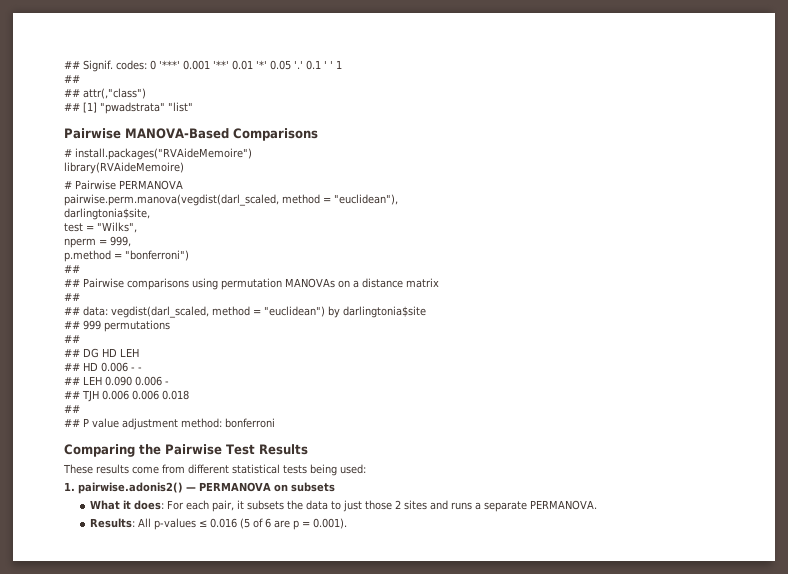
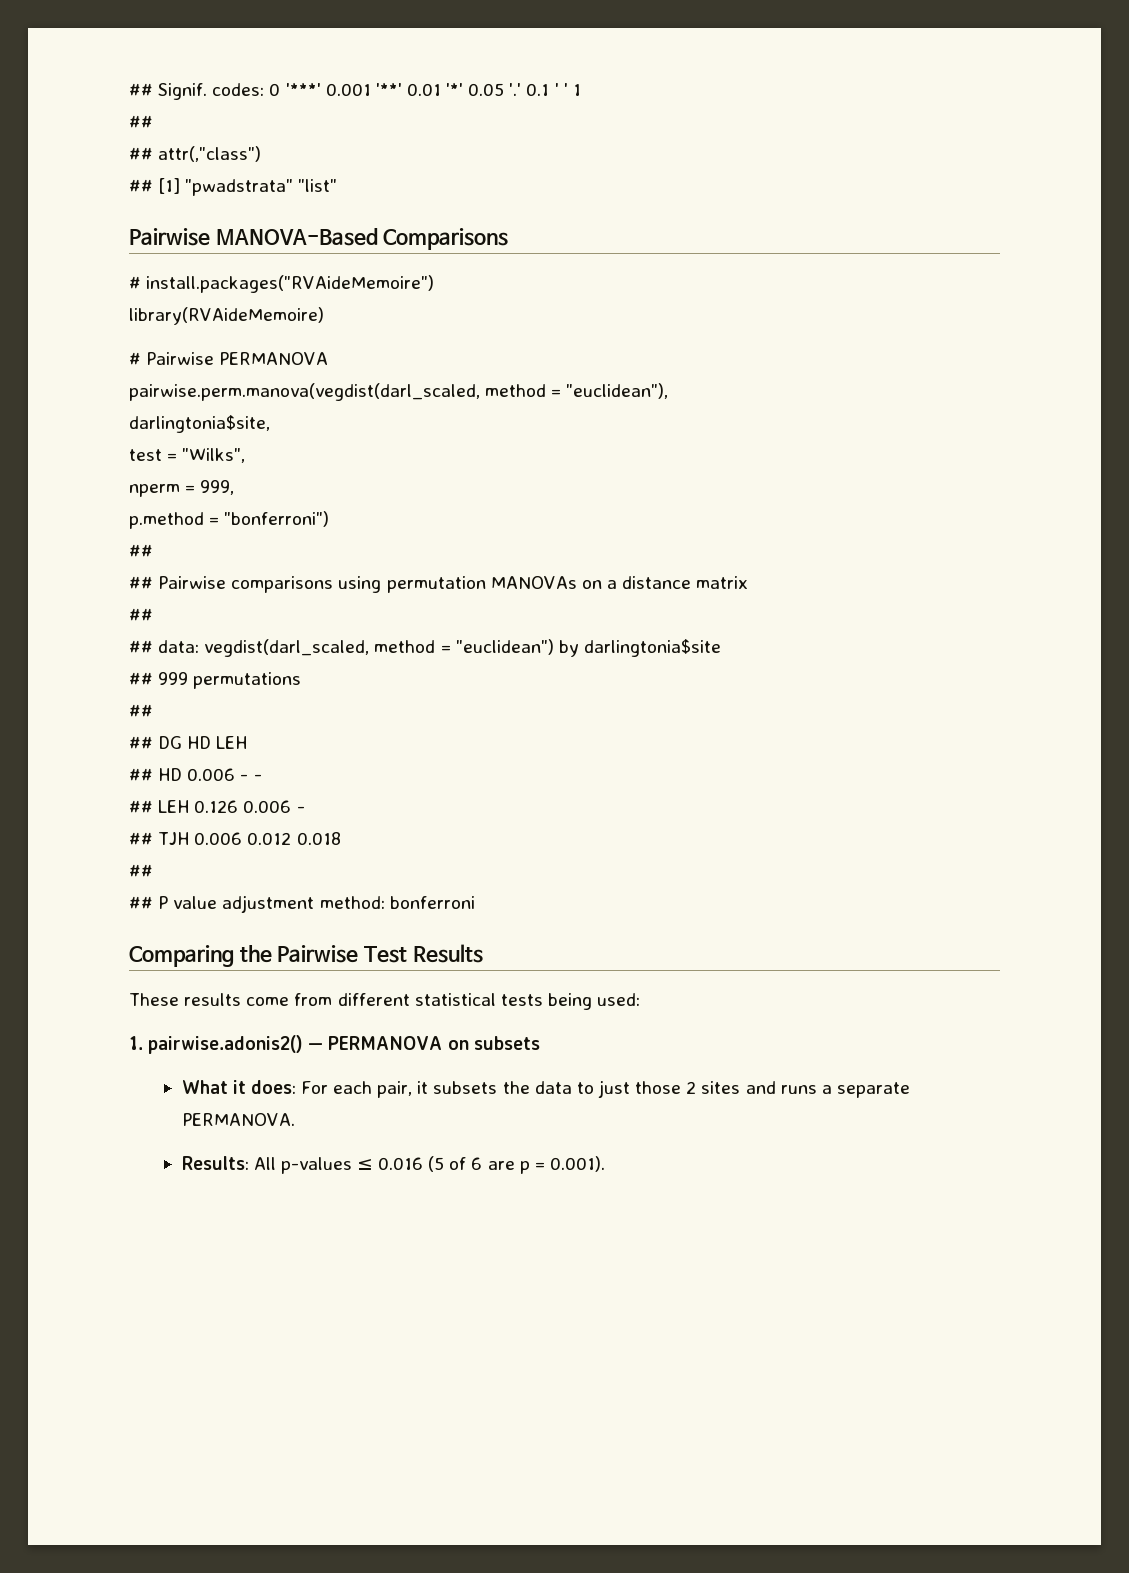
[105,376,132,386] 0.090 -> [194,800,239,813] 0.126
[132,390,159,400] 0.006 -> [247,832,292,845] 0.012

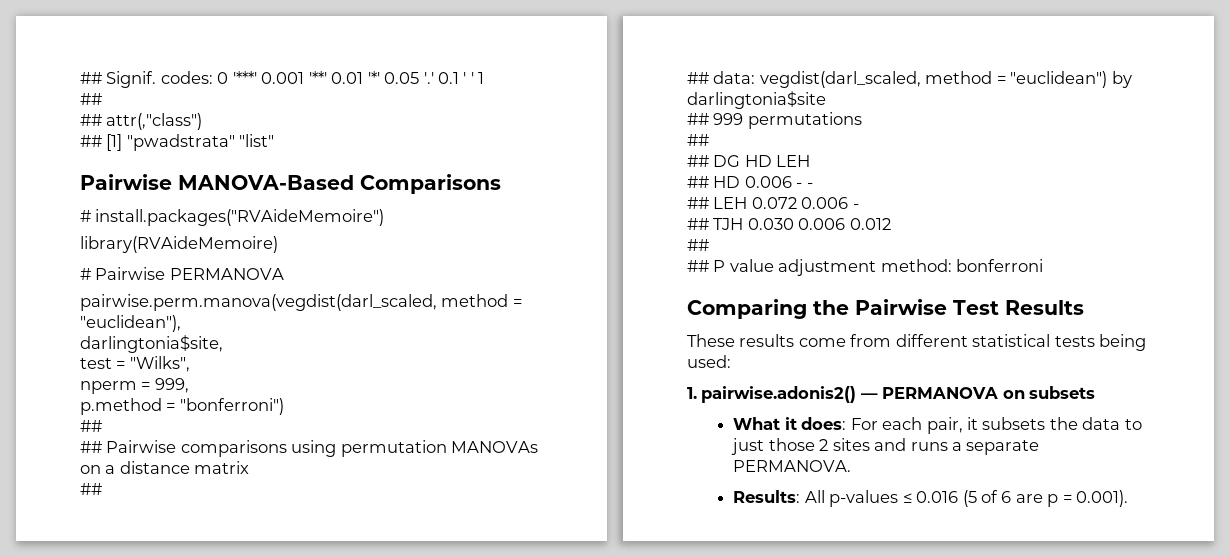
[194,800,239,813] 0.126 -> [751,197,797,209] 0.072
(190, 838) none -> [747,218,794,230] 0.030
[296,832,341,845] 0.018 -> (891, 224) none

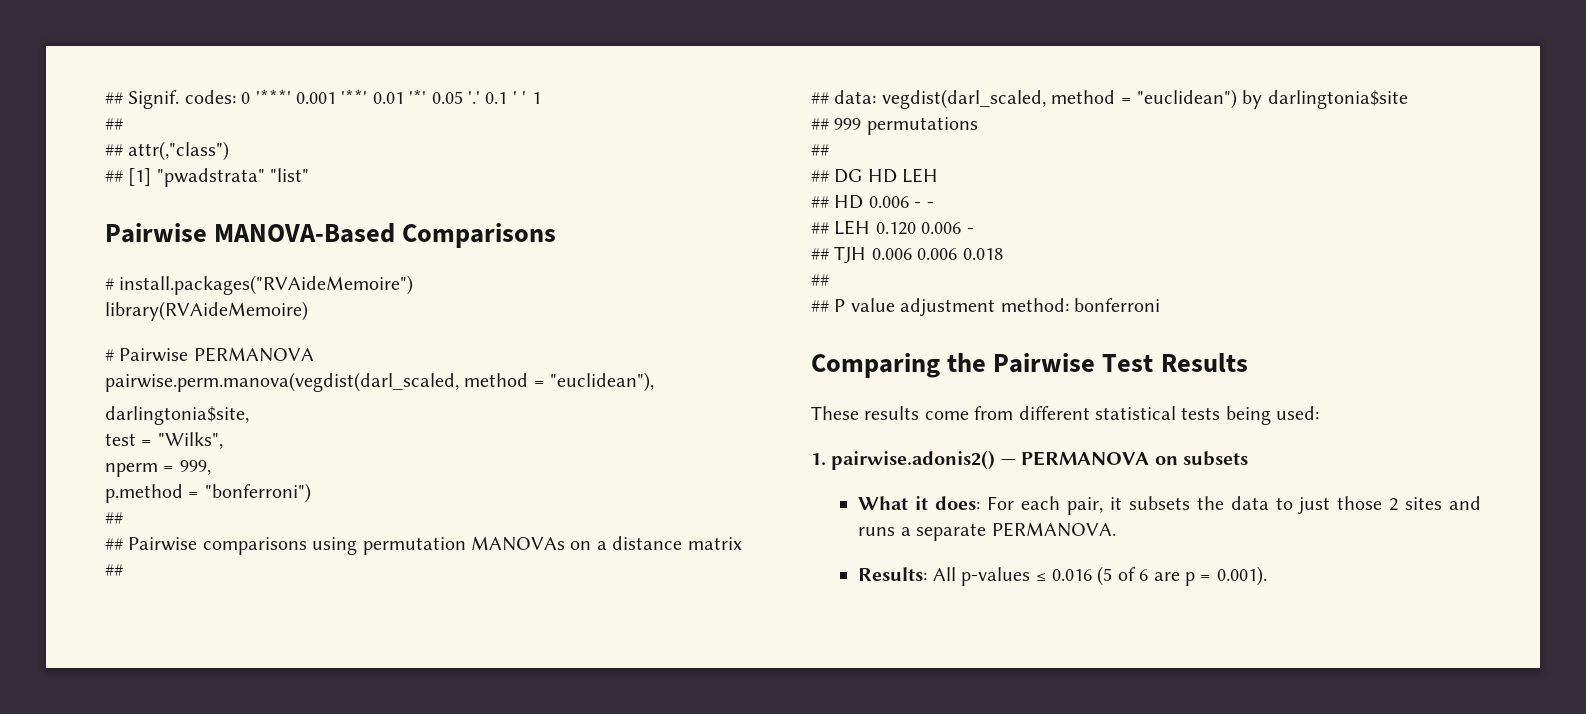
[751,197,797,209] 0.072 -> [875,222,916,235] 0.120
[747,218,891,230] 0.030 0.006 0.012 -> [871,248,1003,260] 0.006 0.006 0.018

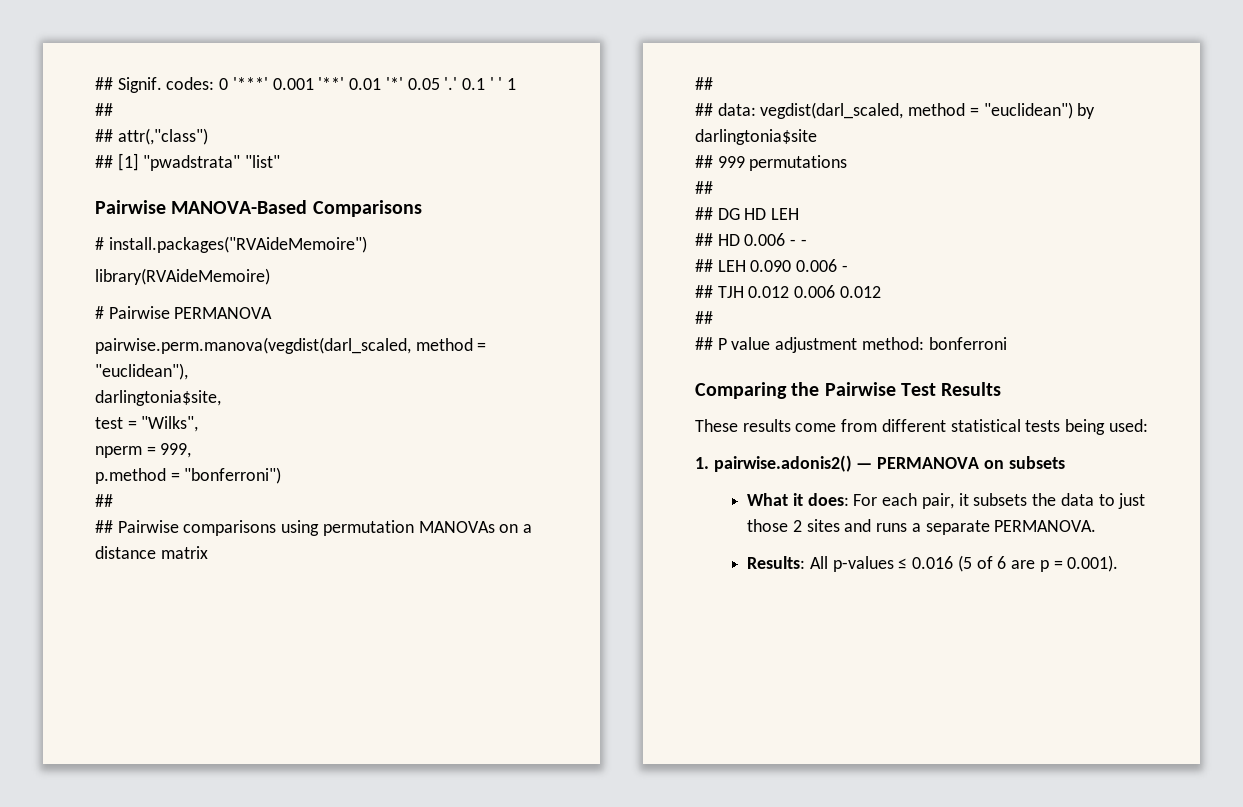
[875,222,916,235] 0.120 -> [750,260,792,272] 0.090
[871,248,1003,260] 0.006 0.006 0.018 -> [748,285,881,298] 0.012 0.006 0.012

